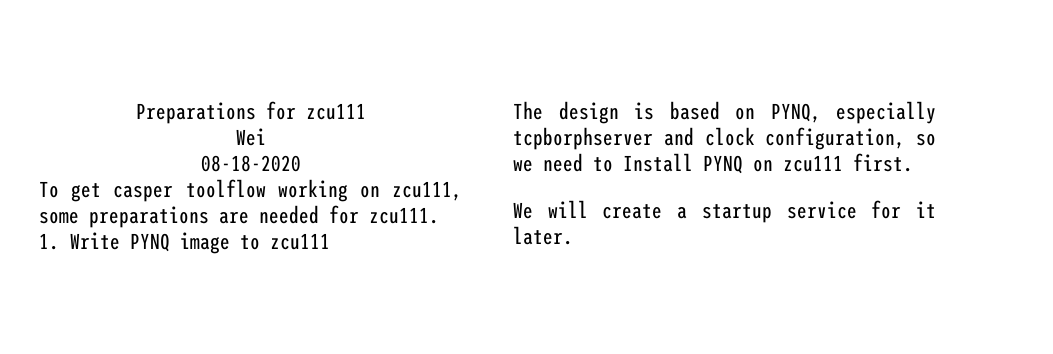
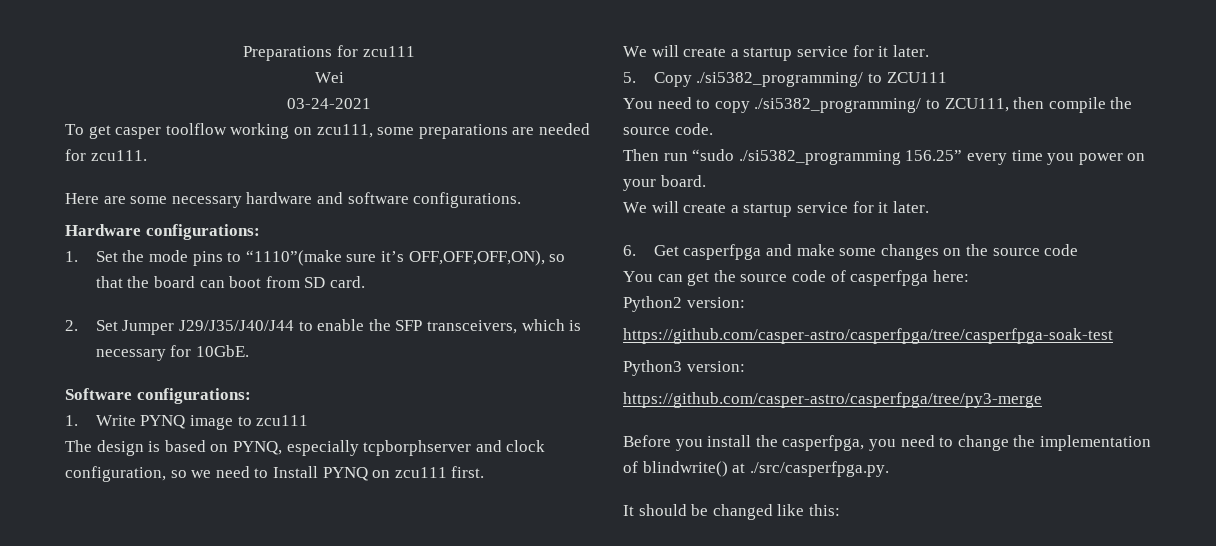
[200,155,301,172] 08-18-2020 -> [287,98,371,109] 03-24-2021
(439, 215) none -> [65,192,522,208] [65,224,260,240] [65,250,566,266] [95,276,365,288] [65,319,582,335] [95,345,249,361] [65,388,251,404] // Here are some necessary hardware and software configurations. // Hardware configurations: // 1. Set the mode pins to “1110”(make sure it’s OFF,OFF,OFF,ON), so that the board can boot from SD card. // 2. Set Jumper J29/J35/J40/J44 to enable the SFP transceivers, which is necessary for 10GbE. // Software configurations:
(573, 235) none -> [623,72,947,87] [623,97,1133,113] [623,123,713,135] [623,149,1146,165] [623,175,706,191] [623,201,929,217] [623,244,1079,260] [623,270,969,286] [623,296,745,312] [623,328,1113,344] [623,360,745,376] [623,392,1042,408] [623,435,1151,451] [623,461,889,477] [623,504,840,520] // 5. Copy ./si5382_programming/ to ZCU111 // You need to copy ./si5382_programming/ to ZCU111, then compile the source code. // Then run “sudo ./si5382_programming 156.25” every time you power on your board. // We will create a startup service for it later. // 6. Get casperfpga and make some changes on the source code // You can get the source code of casperfpga here: // Python2 version: // https://github.com/casper-astro/casperfpga/tree/casperfpga-soak-test // Python3 version: // https://github.com/casper-astro/casperfpga/tree/py3-merge // Before you install the casperfpga, you need to change the implementation of blindwrite() at ./src/casperfpga.py. // It should be changed like this:

